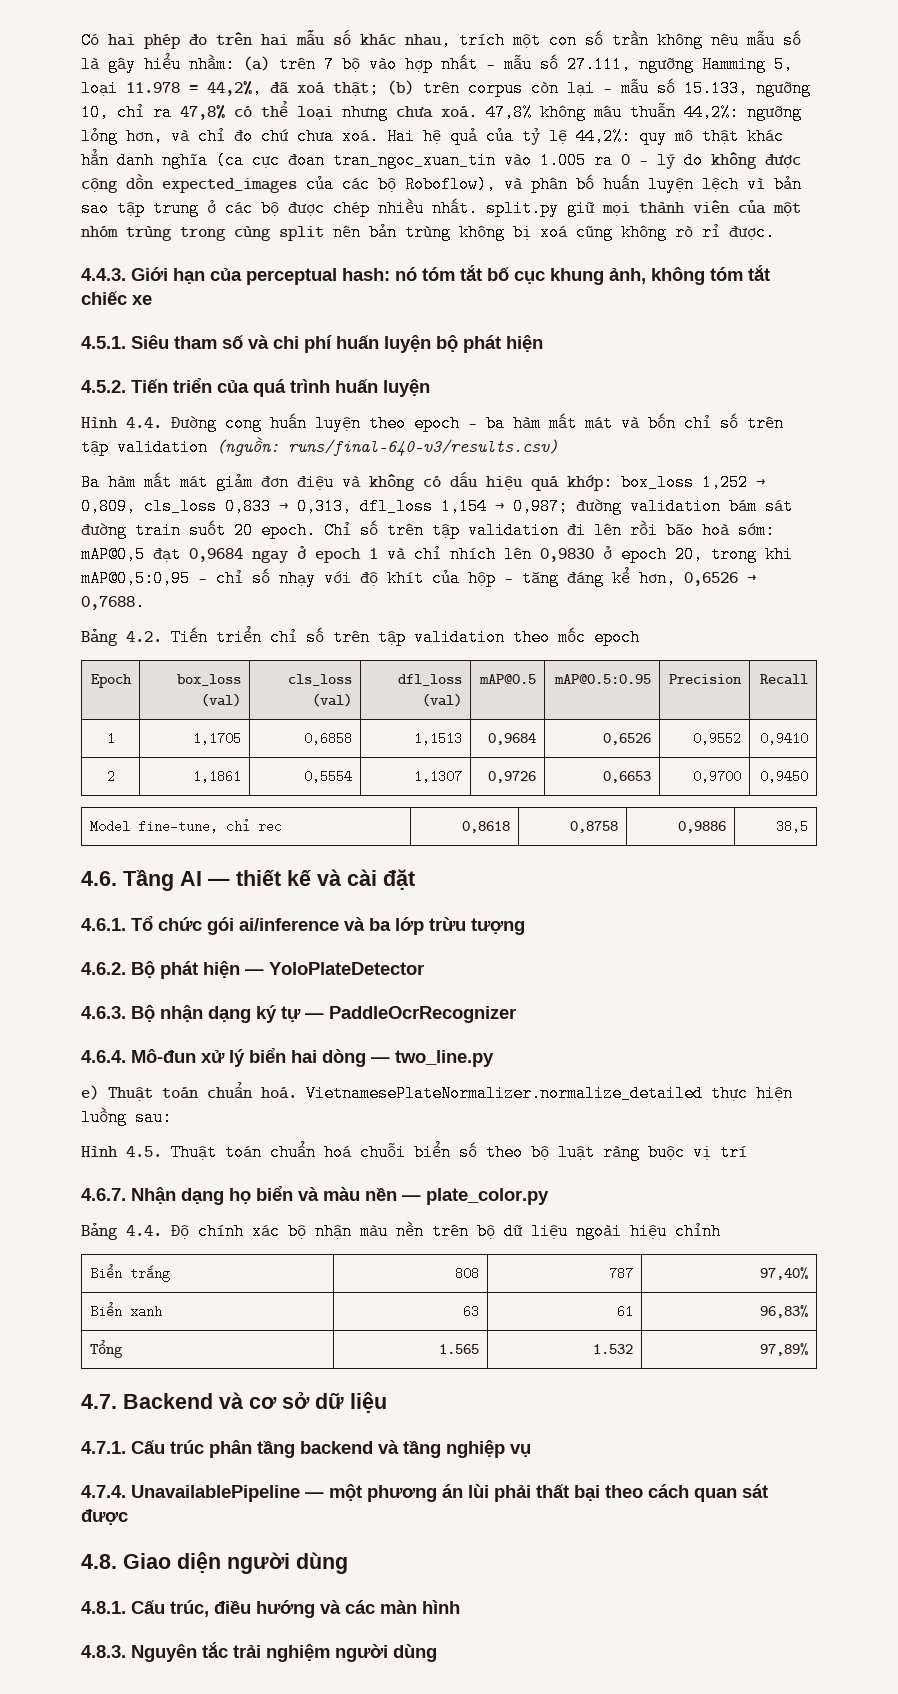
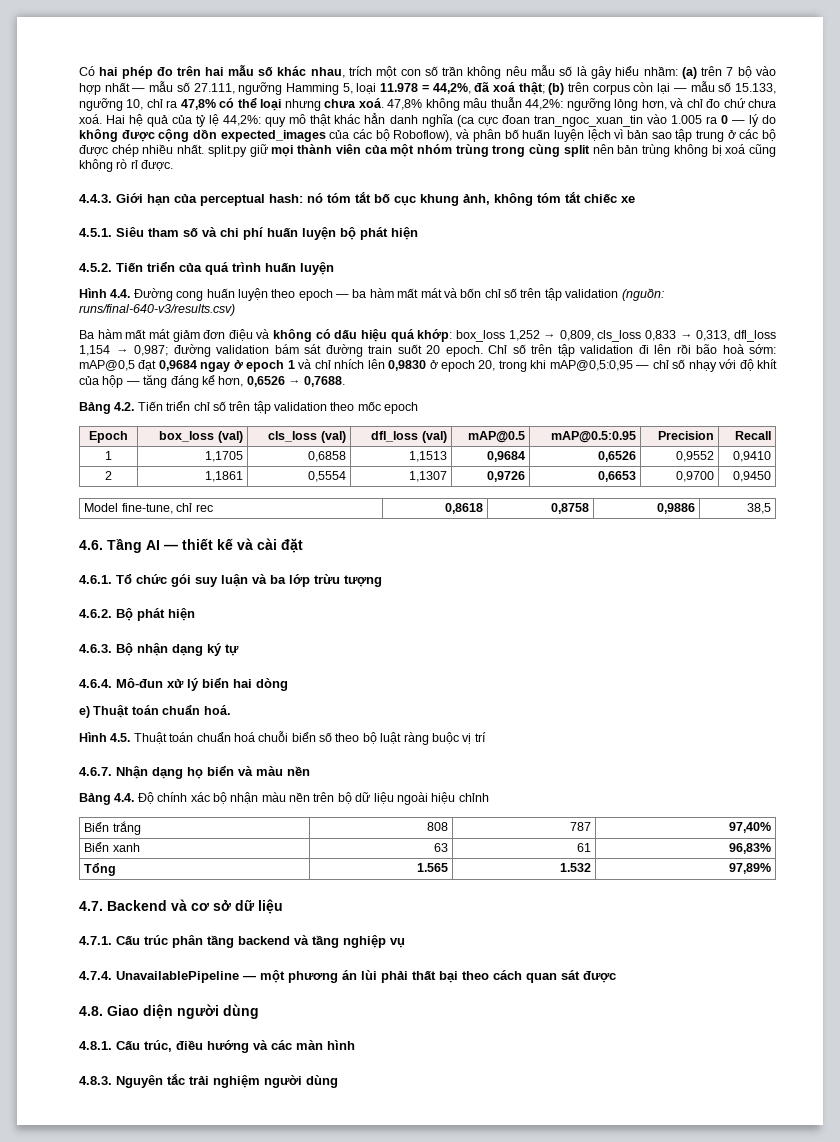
[239,918,339,931] ai/inference -> [195,574,248,587] suy luận
[245,962,424,975] — YoloPlateDetector -> (195, 614) none
[305,1006,516,1023] — PaddleOcrRecognizer -> (239, 650) none
[371,1050,494,1067] — two_line.py -> (288, 684) none
[306,1085,793,1102] [81,1107,172,1126] VietnamesePlateNormalizer.normalize_detailed thực hiện luồng sau: -> (230, 710) none
[402,1188,549,1205] — plate_color.py -> (310, 771) none

